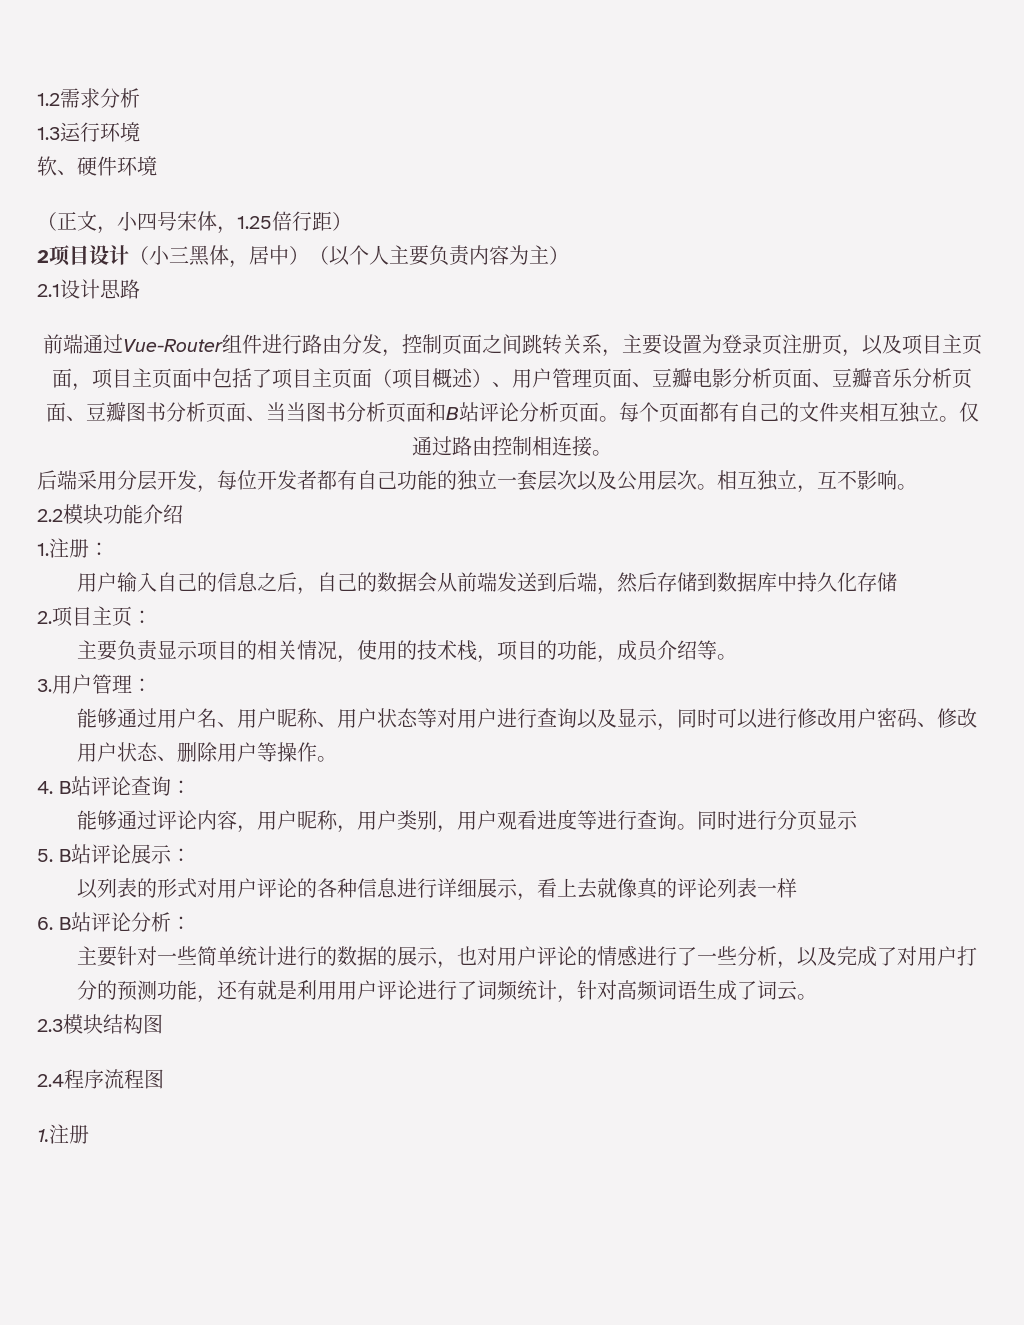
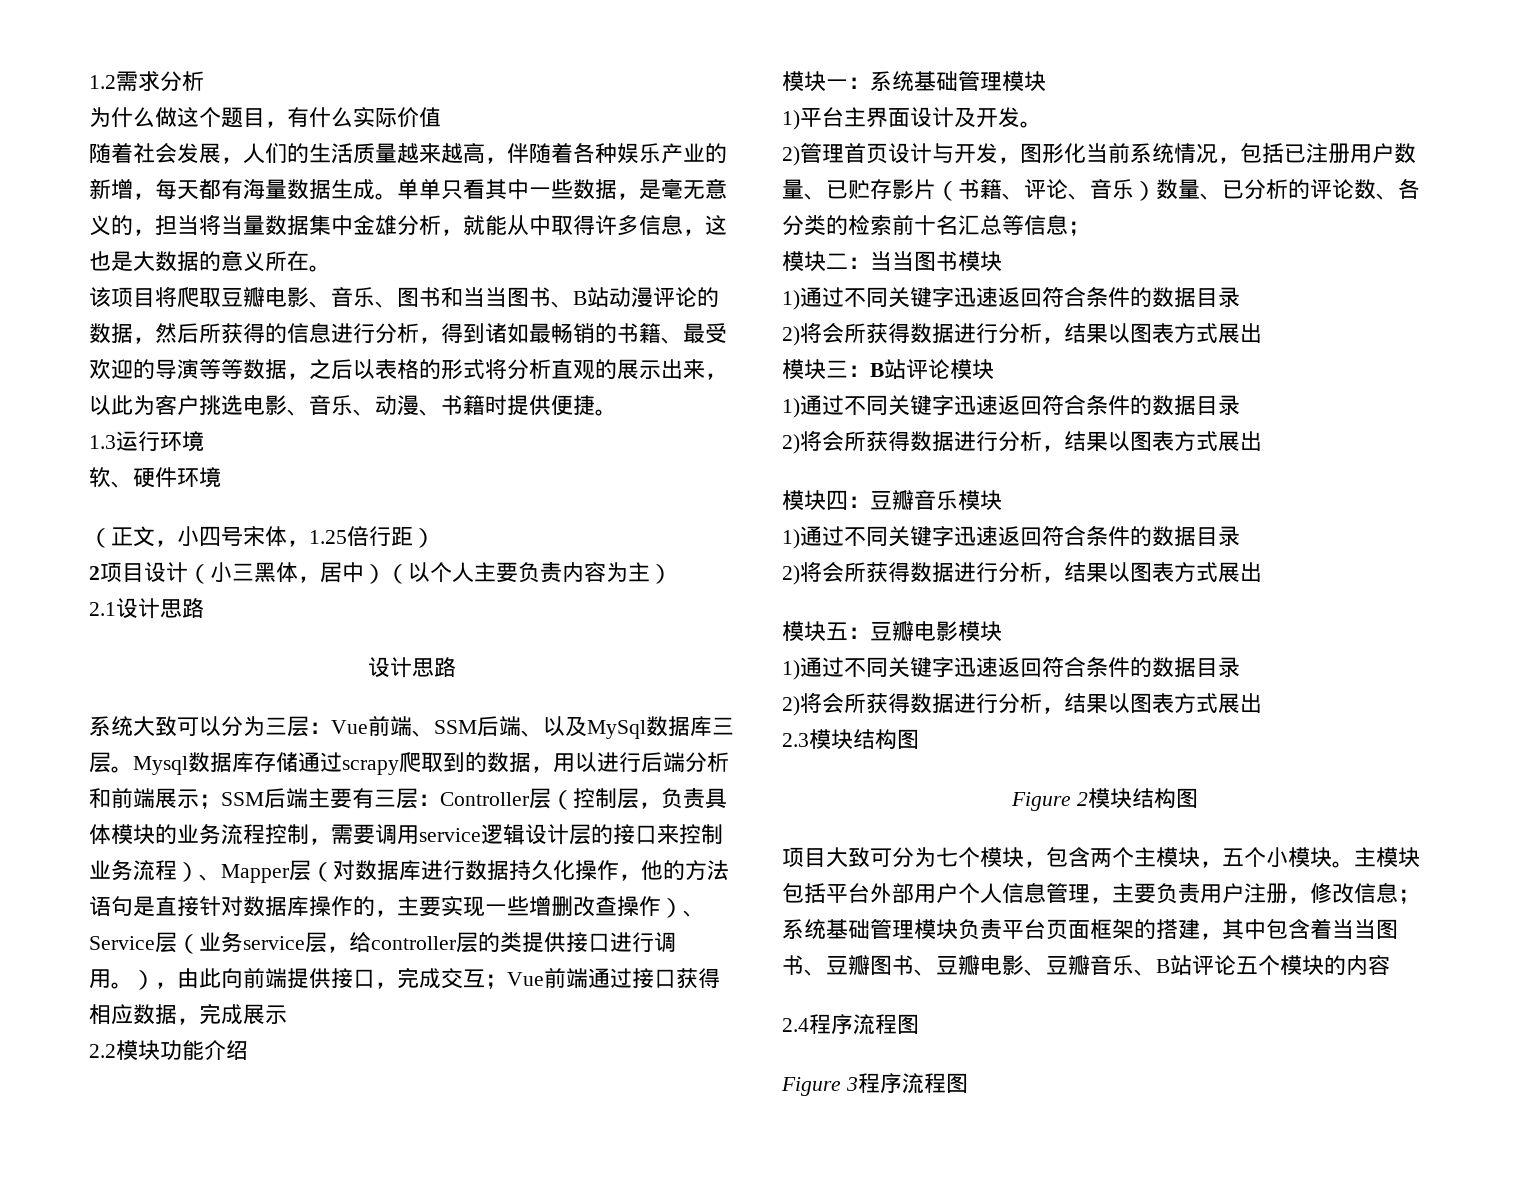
(140, 98) none -> [89,107,441,128] [89,143,727,164] [89,178,727,200] [89,214,727,236] [89,250,331,272] [89,286,719,308] [89,322,727,344] [89,358,727,380] [89,395,617,416] // 为什么做这个题目，有什么实际价值 // 随着社会发展，人们的生活质量越来越高，伴随着各种娱乐产业的新增，每天都有海量数据生成。单单只看其中一些数据，是毫无意义的，担当将当量数据集中金雄分析，就能从中取得许多信息，这也是大数据的意义所在。 // 该项目将爬取豆瓣电影、音乐、图书和当当图书、B站动漫评论的数据，然后所获得的信息进行分析，得到诸如最畅销的书籍、最受欢迎的导演等等数据，之后以表格的形式将分析直观的展示出来，以此为客户挑选电影、音乐、动漫、书籍时提供便捷。
[42,334,982,357] [52,368,972,391] [45,402,979,423] [412,436,612,457] [37,470,917,493] [37,504,183,524] [37,538,109,558] [76,572,897,595] [37,606,152,627] [76,640,737,663] [37,674,152,694] [76,708,977,731] [76,742,337,762] [37,776,191,796] [76,809,858,833] [37,844,191,864] [76,878,797,901] [37,912,191,932] [76,945,977,969] [76,980,817,1003] [37,1014,163,1034] 前端通过Vue-Router组件进行路由分发，控制页面之间跳转关系，主要设置为登录页注册页，以及项目主页面，项目主页面中包括了项目主页面（项目概述）、用户管理页面、豆瓣电影分析页面、豆瓣音乐分析页面、豆瓣图书分析页面、当当图书分析页面和B站评论分析页面。每个页面都有自己的文件夹相互独立。仅通过路由控制相连接。 // 后端采用分层开发，每位开发者都有自己功能的独立一套层次以及公用层次。相互独立，互不影响。 // 2.2模块功能介绍 // 1.注册： // 用户输入自己的信息之后，自己的数据会从前端发送到后端，然后存储到数据库中持久化存储 // 2.项目主页： // 主要负责显示项目的相关情况，使用的技术栈，项目的功能，成员介绍等。 // 3.用户管理： // 能够通过用户名、用户昵称、用户状态等对用户进行查询以及显示，同时可以进行修改用户密码、修改用户状态、删除用户等操作。 // 4. B站评论查询： // 能够通过评论内容，用户昵称，用户类别，用户观看进度等进行查询。同时进行分页显示 // 5. B站评论展示： // 以列表的形式对用户评论的各种信息进行详细展示，看上去就像真的评论列表一样 // 6. B站评论分析： // 主要针对一些简单统计进行的数据的展示，也对用户评论的情感进行了一些分析，以及完成了对用户打分的预测功能，还有就是利用用户评论进行了词频统计，针对高频词语生成了词云。 // 2.3模块结构图 -> [368,657,456,678] [89,715,734,739] [89,752,729,775] [89,787,727,810] [89,824,723,845] [89,860,729,883] [89,896,705,918] [89,932,676,954] [89,967,720,990] [89,1003,287,1025] [89,1040,248,1061] [782,71,1046,91] [782,107,1042,130] [782,142,1416,166] [782,179,1420,201] [782,214,1090,236] [782,251,1002,271] [782,286,1240,310] [782,322,1262,346] [782,359,994,379] [782,394,1240,418] [782,430,1262,454] [782,490,1002,510] [782,525,1240,549] [782,561,1262,585] [782,621,1002,641] [782,656,1240,680] [782,692,1262,716] [782,729,919,749] [1011,788,1198,811] [782,847,1420,868] [782,882,1420,904] [782,919,1398,940] [782,955,1390,976] 设计思路 // 系统大致可以分为三层：Vue前端、SSM后端、以及MySql数据库三层。Mysql数据库存储通过scrapy爬取到的数据，用以进行后端分析和前端展示；SSM后端主要有三层：Controller层（控制层，负责具体模块的业务流程控制，需要调用service逻辑设计层的接口来控制业务流程）、Mapper层（对数据库进行数据持久化操作，他的方法语句是直接针对数据库操作的，主要实现一些增删改查操作）、Service层（业务service层，给controller层的类提供接口进行调用。），由此向前端提供接口，完成交互；Vue前端通过接口获得相应数据，完成展示 // 2.2模块功能介绍 // 模块一：系统基础管理模块 // 1)平台主界面设计及开发。 // 2)管理首页设计与开发，图形化当前系统情况，包括已注册用户数量、已贮存影片（书籍、评论、音乐）数量、已分析的评论数、各分类的检索前十名汇总等信息； // 模块二：当当图书模块 // 1)通过不同关键字迅速返回符合条件的数据目录 // 2)将会所获得数据进行分析，结果以图表方式展出 // 模块三：B站评论模块 // 1)通过不同关键字迅速返回符合条件的数据目录 // 2)将会所获得数据进行分析，结果以图表方式展出 // 模块四：豆瓣音乐模块 // 1)通过不同关键字迅速返回符合条件的数据目录 // 2)将会所获得数据进行分析，结果以图表方式展出 // 模块五：豆瓣电影模块 // 1)通过不同关键字迅速返回符合条件的数据目录 // 2)将会所获得数据进行分析，结果以图表方式展出 // 2.3模块结构图 // Figure 2模块结构图 // 项目大致可分为七个模块，包含两个主模块，五个小模块。主模块包括平台外部用户个人信息管理，主要负责用户注册，修改信息；系统基础管理模块负责平台页面框架的搭建，其中包含着当当图书、豆瓣图书、豆瓣电影、豆瓣音乐、B站评论五个模块的内容
[37,1124,89,1144] 1.注册 -> [781,1073,968,1096] Figure 3程序流程图

